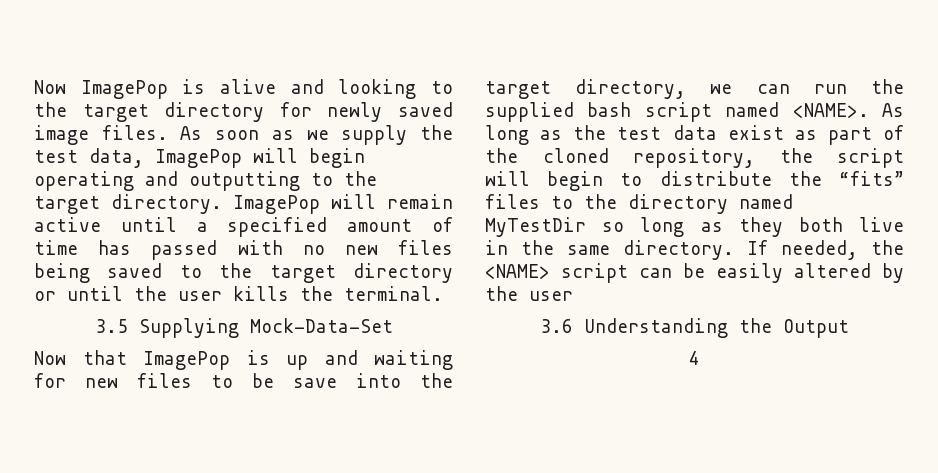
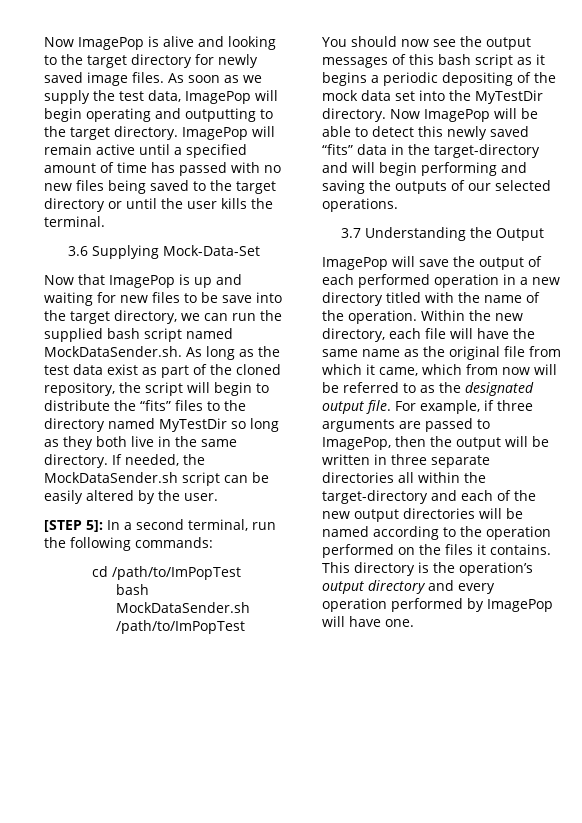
[94,319,128,333] 3.5 -> [68,246,88,256] 3.6
[792,103,869,118] <NAME>. -> [44,346,182,357] MockDataSender.sh.
[485,264,550,279] <NAME> -> [44,472,178,483] MockDataSender.sh
[529,291,573,301] [540,318,849,338] [689,351,700,365] user // 3.6 Understanding the Output // 4 -> [184,493,218,501] [44,519,276,532] [44,537,213,551] [92,566,242,580] [116,584,149,595] [116,602,250,613] [116,620,245,634] [322,36,531,50] [322,54,545,68] [322,72,556,86] [322,90,543,104] [322,108,538,122] [322,126,529,140] [322,144,540,158] [322,162,527,176] [322,180,551,194] [322,198,398,212] [340,227,544,241] [322,256,542,270] [322,274,560,288] [322,292,540,306] [322,310,523,324] [322,328,535,342] [322,346,561,360] [322,364,557,376] [322,382,534,396] [322,400,533,414] [322,418,490,432] [322,436,549,450] [322,454,490,468] [322,472,486,483] [322,490,536,504] [322,508,523,522] [322,526,551,540] [322,544,551,558] [322,562,533,576] [322,580,495,594] [322,598,553,612] [322,616,414,627] user. // [STEP 5]: In a second terminal, run the following commands: // cd /path/to/ImPopTest // bash MockDataSender.sh /path/to/ImPopTest // You should now see the output messages of this bash script as it begins a periodic depositing of the mock data set into the MyTestDir directory. Now ImagePop will be able to detect this newly saved “fits” data in the target-directory and will begin performing and saving the outputs of our selected operations. // 3.7 Understanding the Output // ImagePop will save the output of each performed operation in a new directory titled with the name of the operation. Within the new directory, each file will have the same name as the original file from which it came, which from now will be referred to as the designated output file. For example, if three arguments are passed to ImagePop, then the output will be written in three separate directories all within the target-directory and each of the new output directories will be named according to the operation performed on the files it contains. This directory is the operation’s output directory and every operation performed by ImagePop will have one.

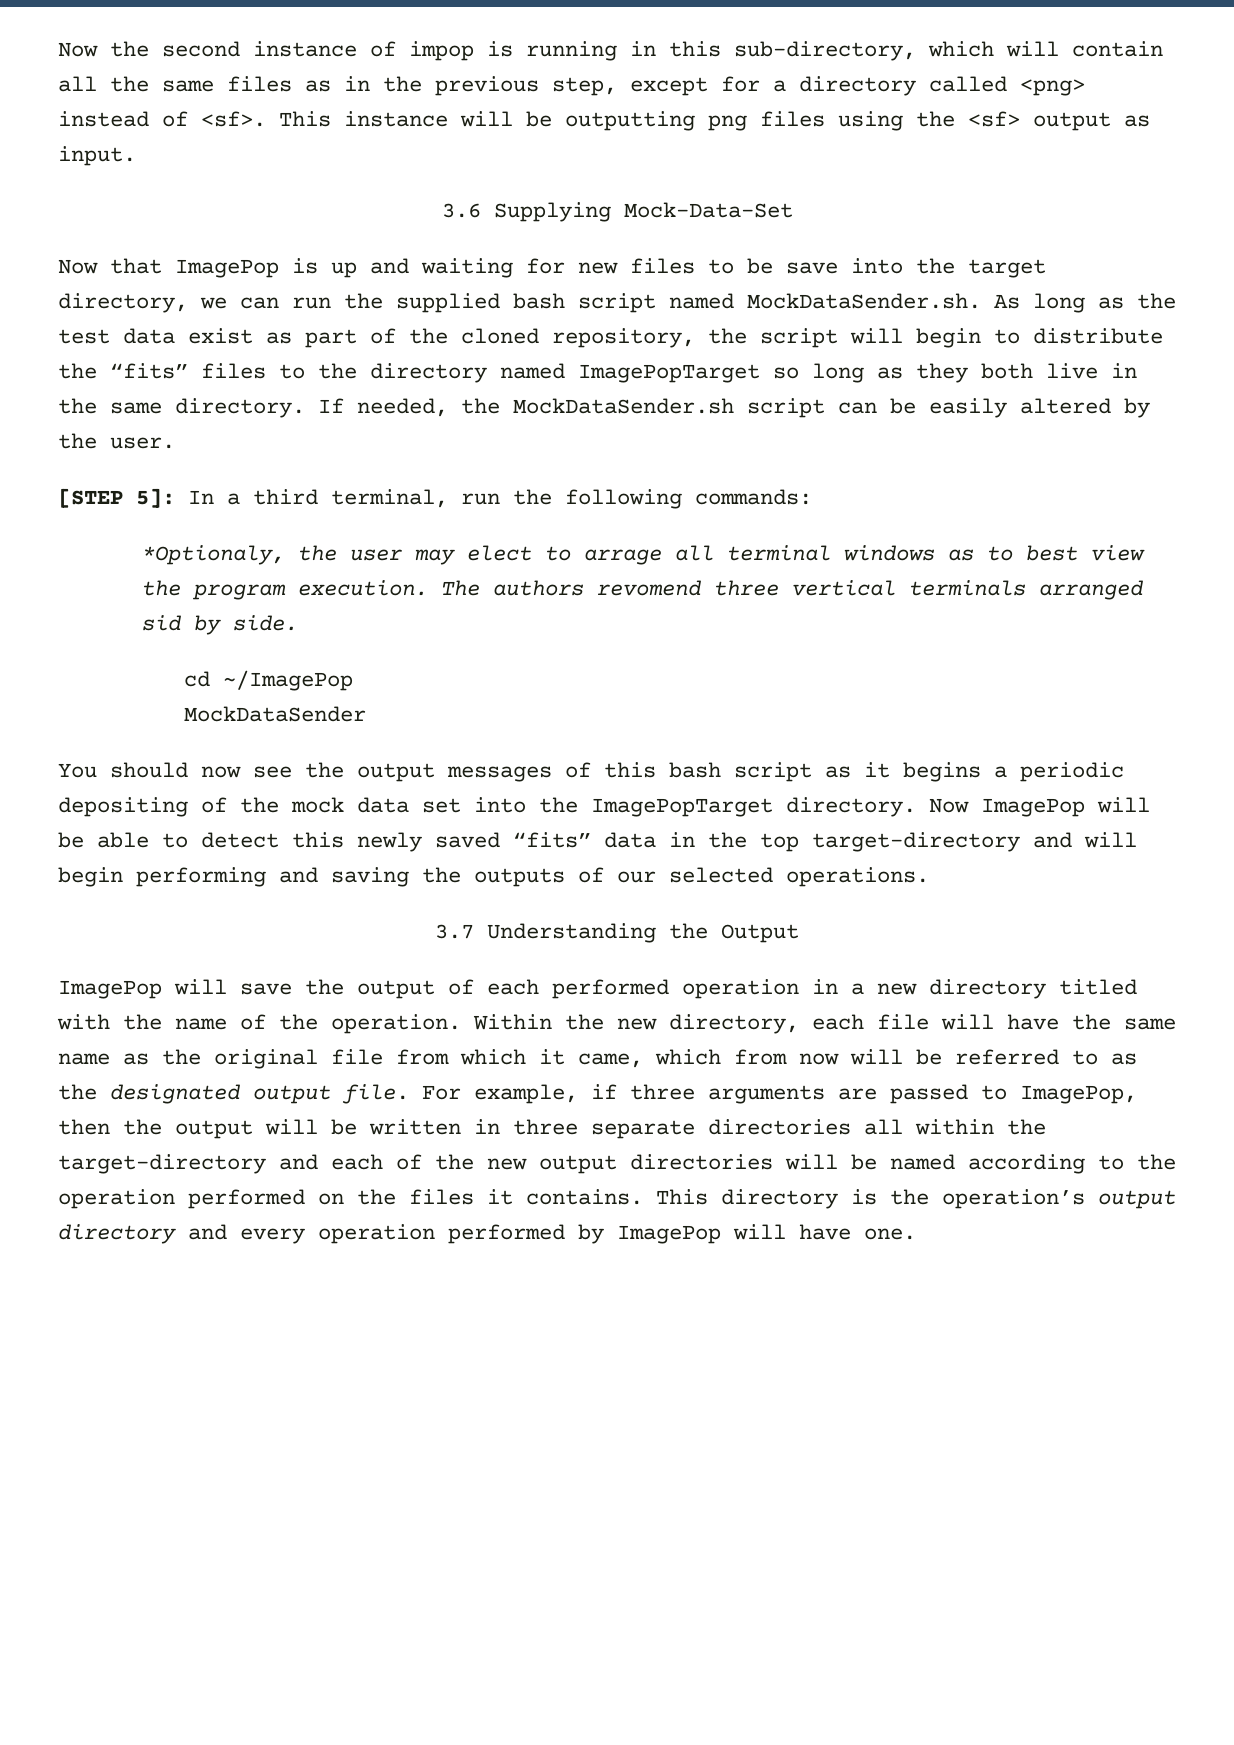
[44,36,276,50] [44,54,258,68] [44,72,262,86] [44,90,278,104] [44,108,273,122] [44,126,275,140] [44,144,247,158] [44,162,281,176] [44,180,276,194] [44,198,273,212] [44,216,105,227] Now ImagePop is alive and looking to the target directory for newly saved image files. As soon as we supply the test data, ImagePop will begin operating and outputting to the target directory. ImagePop will remain active until a specified amount of time has passed with no new files being saved to the target directory or until the user kills the terminal. -> [58,41,1163,61] [58,76,1085,96] [58,111,1150,131] [58,146,136,166] Now the second instance of impop is running in this sub-directory, which will contain all the same files as in the previous step, except for a directory called <png> instead of <sf>. This instance will be outputting png files using the <sf> output as input.
[159,418,227,432] MyTestDir -> [578,364,760,383] ImagePopTarget
[136,519,184,530] second -> [253,489,318,505] third
[92,566,242,580] [116,584,149,595] [116,602,250,613] [116,620,245,634] cd /path/to/ImPopTest // bash MockDataSender.sh /path/to/ImPopTest -> [142,545,1146,565] [142,580,1144,600] [142,615,299,635] [184,670,354,691] [184,706,367,722] *Optionaly, the user may elect to arrage all terminal windows as to best view the program execution. The authors revomend three vertical terminals arranged sid by side. // cd ~/ImagePop // MockDataSender
[475,90,543,104] MyTestDir -> [591,798,773,817] ImagePopTarget
(430, 149) none -> [760,833,799,852] top

